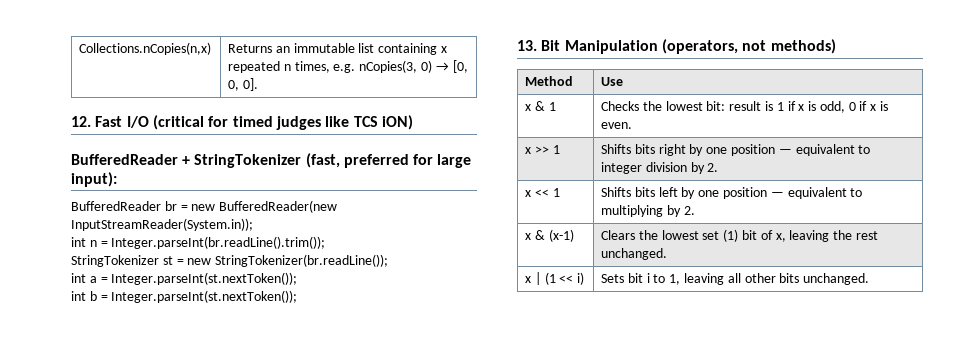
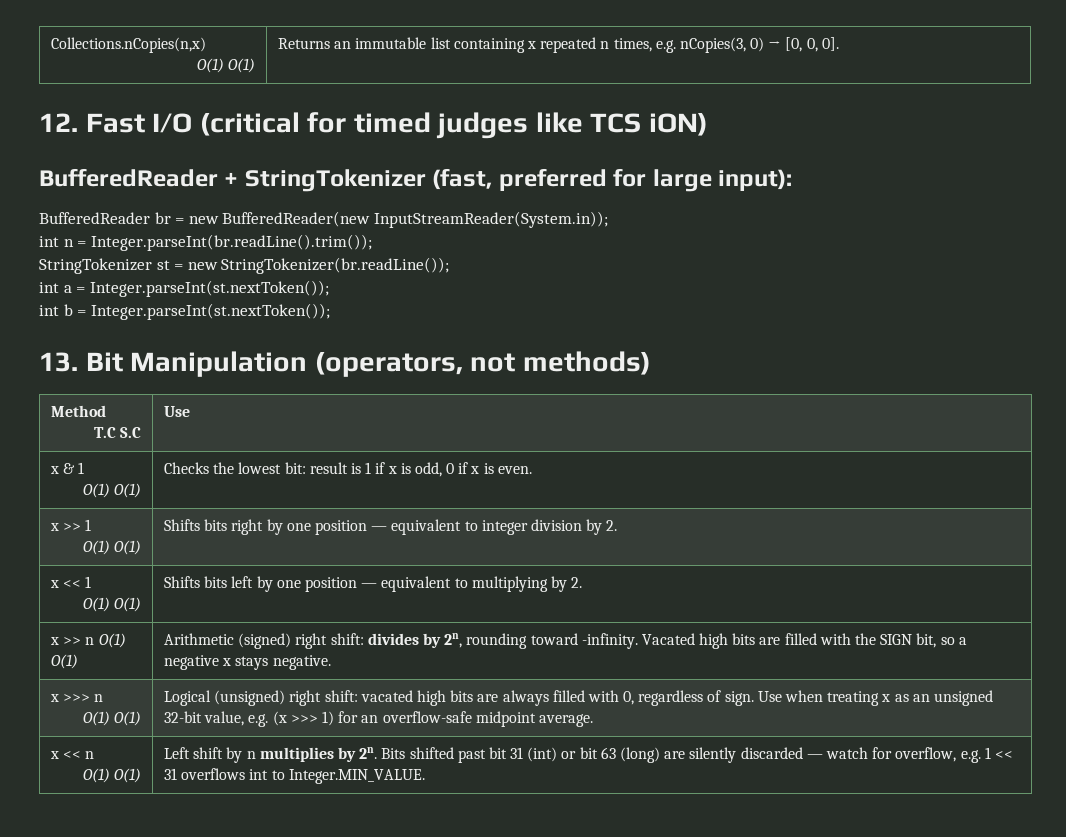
(212, 48) none -> [196,58,255,73] // O(1) O(1)
(574, 81) none -> [93,427,141,438] // T.C S.C
(556, 106) none -> [82,483,141,498] // O(1) O(1)
(560, 149) none -> [82,540,141,555] // O(1) O(1)
(560, 192) none -> [82,597,141,612] // O(1) O(1)
[534,229,574,242] [601,229,878,242] [601,248,668,260] [525,272,585,285] [601,273,870,285] & (x-1) | Clears the lowest set (1) bit of x, leaving the rest unchanged. // x | (1 << i) | Sets bit i to 1, leaving all other bits unchanged. -> [63,633,126,648] [51,654,79,669] [164,633,967,649] [164,655,331,670] [50,694,104,702] [82,711,141,726] [164,690,993,706] [164,711,593,727] [50,751,95,759] [82,768,141,783] [164,747,1013,763] [164,768,425,784] >> n O(1) O(1) | Arithmetic (signed) right shift: divides by 2n, rounding toward -infinity. Vacated high bits are filled with the SIGN bit, so a negative x stays negative. // x >>> n // O(1) O(1) | Logical (unsigned) right shift: vacated high bits are always filled with 0, regardless of sign. Use when treating x as an unsigned 32-bit value, e.g. (x >>> 1) for an overflow-safe midpoint average. // x << n // O(1) O(1) | Left shift by n multiplies by 2n. Bits shifted past bit 31 (int) or bit 63 (long) are silently discarded — watch for overflow, e.g. 1 << 31 overflows int to Integer.MIN_VALUE.

